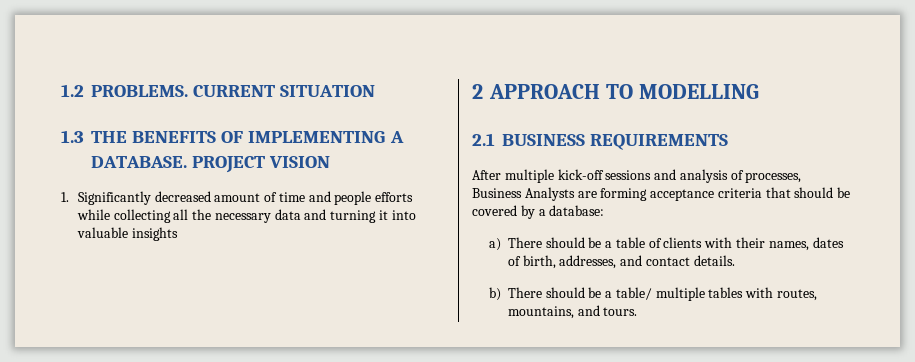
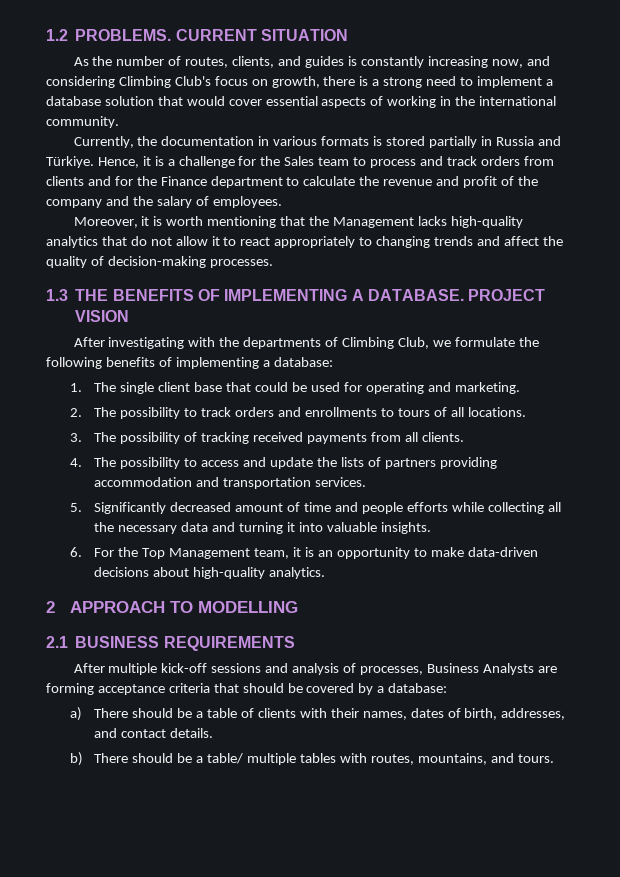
(376, 91) none -> [73,56,550,68] [46,76,553,88] [46,96,557,108] [46,116,119,128] [73,136,561,148] [46,156,554,168] [46,176,538,188] [46,196,282,208] [73,216,523,228] [46,236,563,248] [46,256,273,268] // As the number of routes, clients, and guides is constantly increasing now, and considering Climbing Club's focus on growth, there is a strong need to implement a database solution that would cover essential aspects of working in the international community. // Currently, the documentation in various formats is stored partially in Russia and Türkiye. Hence, it is a challenge for the Sales team to process and track orders from clients and for the Finance department to calculate the revenue and profit of the company and the salary of employees. // Moreover, it is worth mentioning that the Management lacks high-quality analytics that do not allow it to react appropriately to changing trends and affect the quality of decision-making processes.
[61,192,69,202] 1. -> [73,337,539,349] [46,357,333,369] [70,382,520,394] [70,407,526,419] [70,432,464,444] [70,457,497,469] [94,477,367,489] [70,503,83,512] After investigating with the departments of Climbing Club, we formulate the following benefits of implementing a database: // 1. The single client base that could be used for operating and marketing. // 2. The possibility to track orders and enrollments to tours of all locations. // 3. The possibility of tracking received payments from all clients. // 4. The possibility to access and update the lists of partners providing accommodation and transportation services. // 5.
[131,227,178,241] insights -> [380,522,431,534] [70,547,538,559] [94,567,326,579] insights. // 6. For the Top Management team, it is an opportunity to make data-driven decisions about high-quality analytics.

